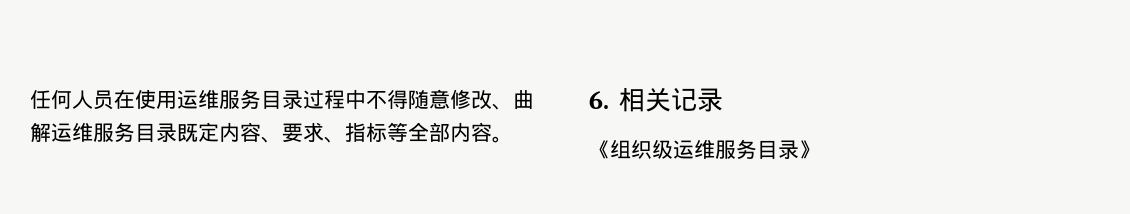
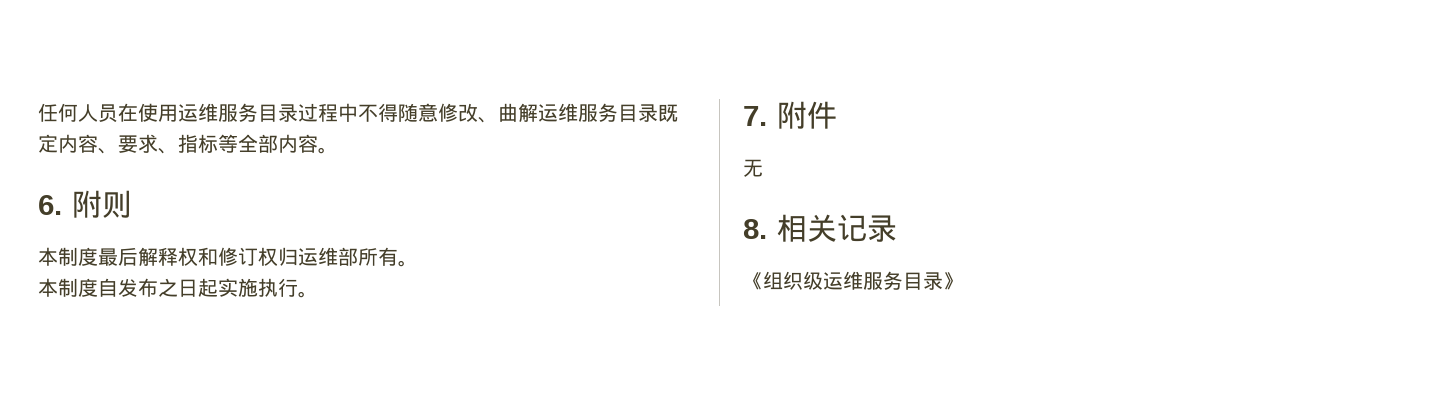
(609, 100) none -> [72,190,132,218] [38,247,418,267] [38,278,318,298] [743,101,837,129] [743,159,763,177] [743,219,767,239] 附则 // 本制度最后解释权和修订权归运维部所有。 // 本制度自发布之日起实施执行。 // 7.附件 // 无 // 8.

